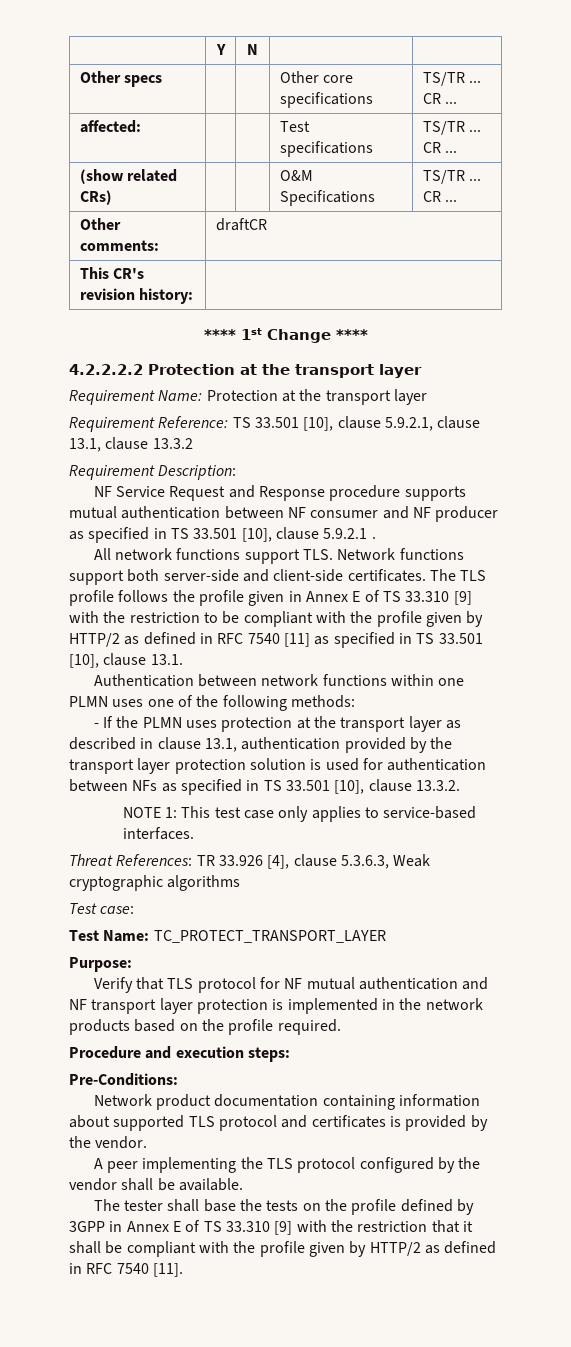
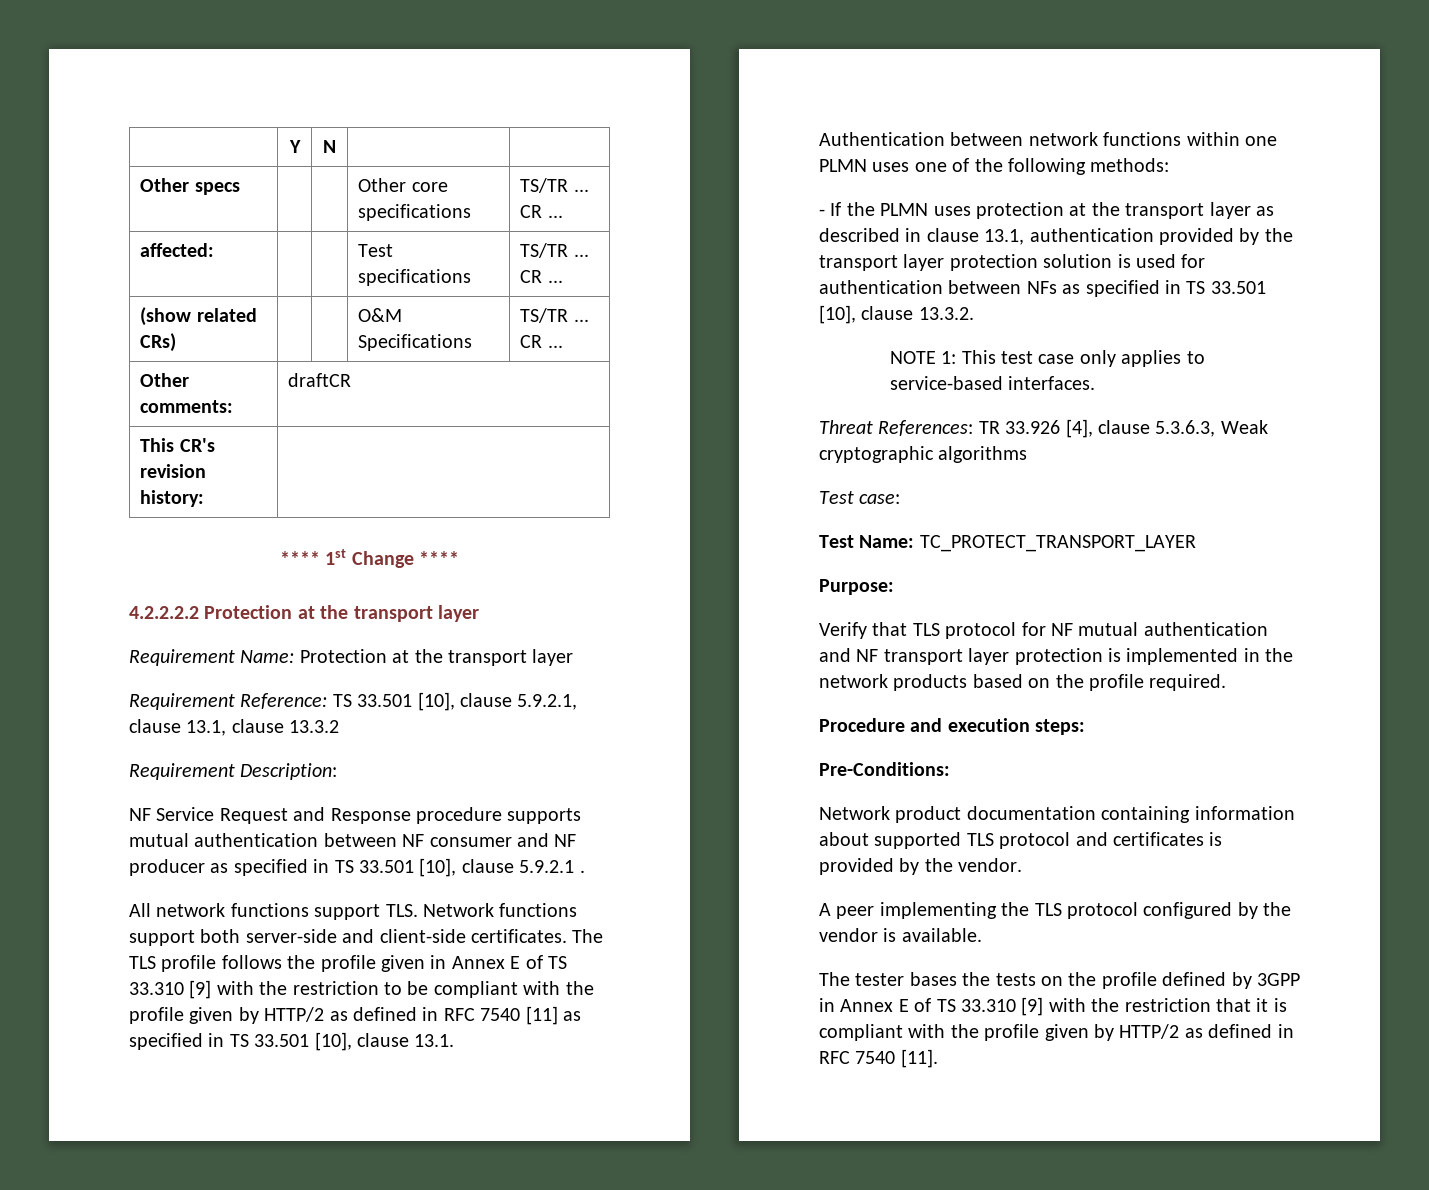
[121,1178,175,1191] shall be -> [883,928,897,942] is
[167,1199,236,1212] shall base -> [909,972,957,986] bases
[69,1241,123,1254] shall be -> [1273,998,1287,1012] is

